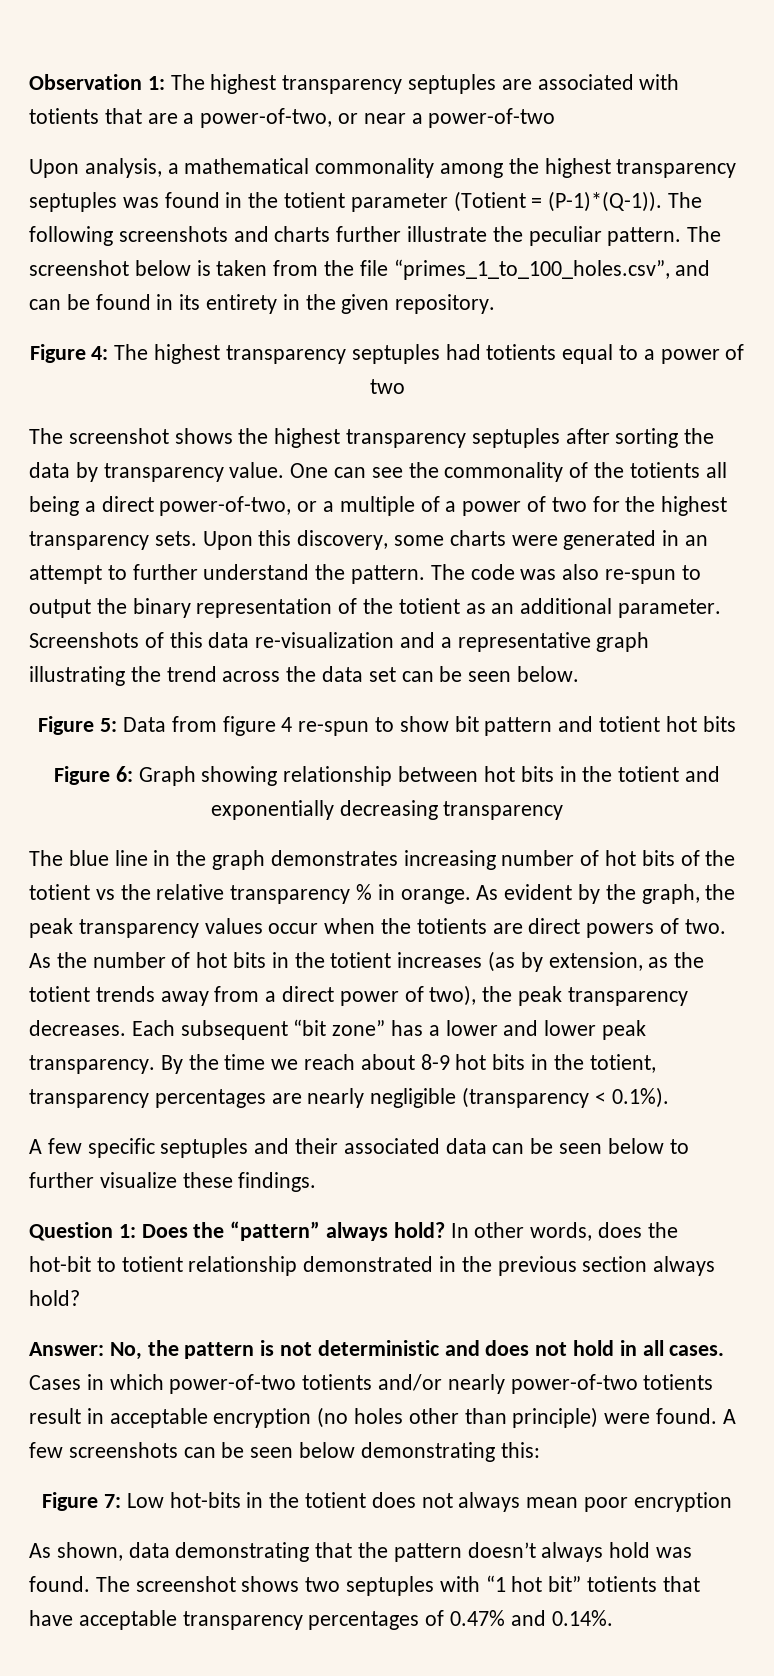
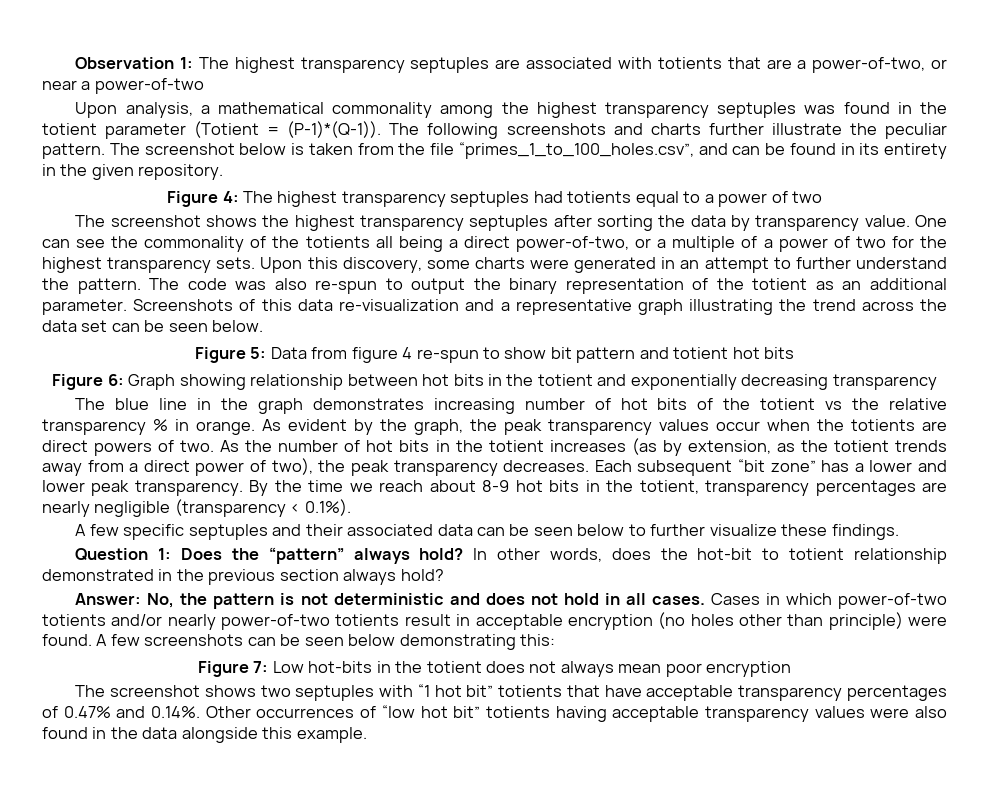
[29,1542,693,1562] [29,1576,90,1592] As shown, data demonstrating that the pattern doesn’t always hold was found. -> (792, 669) none
(613, 1618) none -> [205,705,947,722] [42,727,367,743] Other occurrences of “low hot bit” totients having acceptable transparency values were also found in the data alongside this example.

